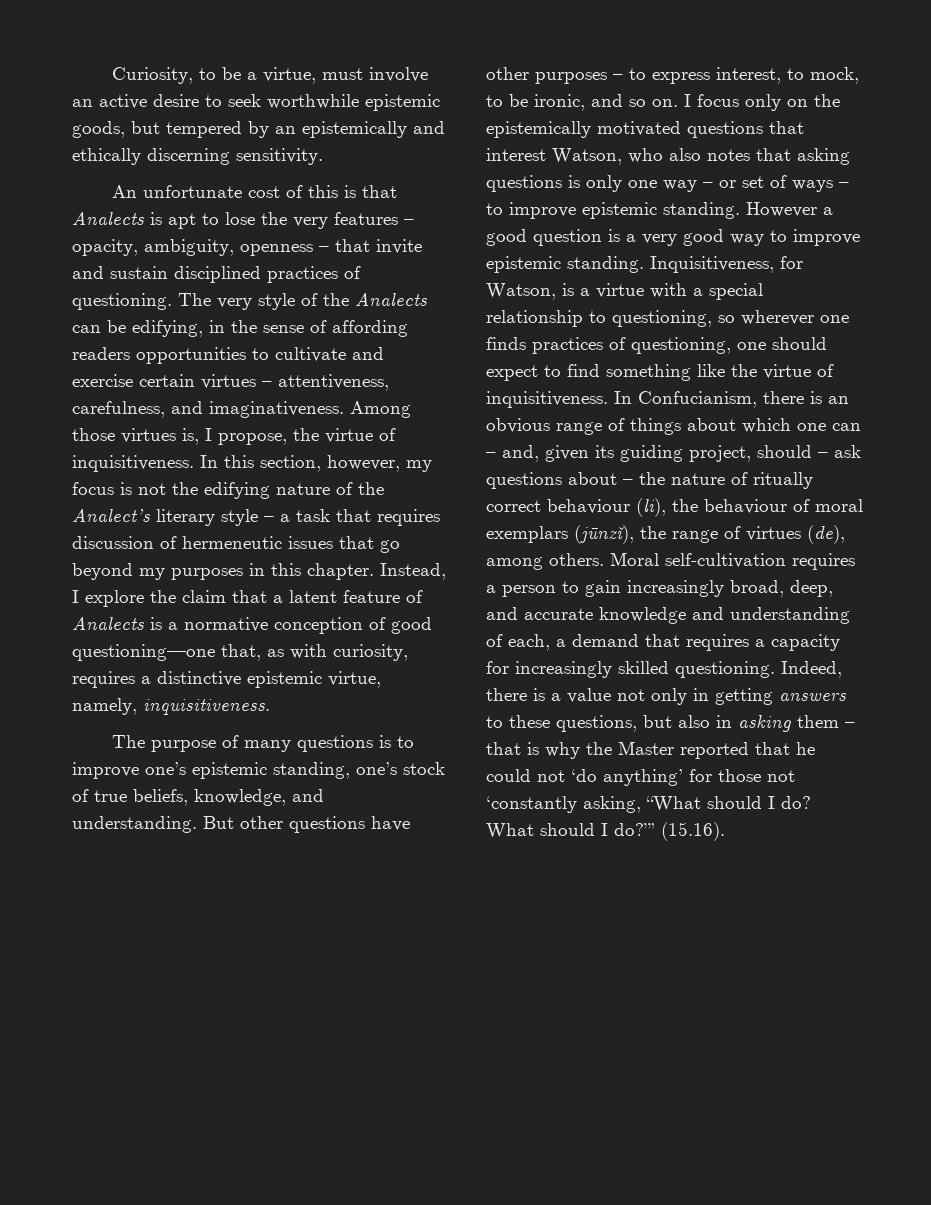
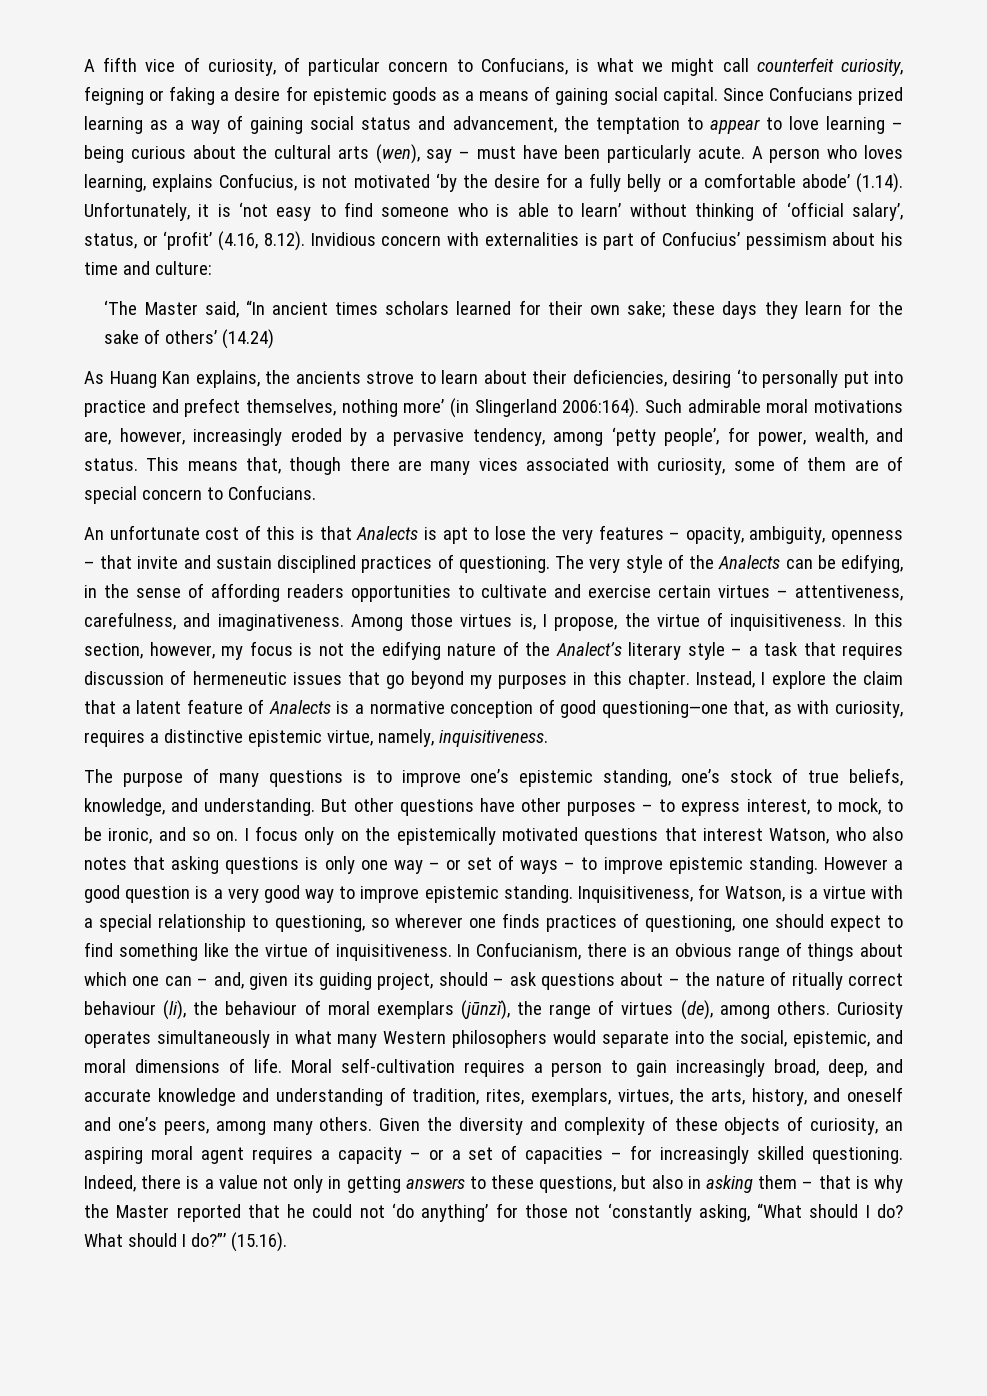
[112,67,429,84] [72,94,440,111] [72,121,445,138] [72,148,323,165] Curiosity, to be a virtue, must involve an active desire to seek worthwhile epistemic goods, but tempered by an epistemically and ethically discerning sensitivity. -> [84,57,903,76] [84,86,904,105] [84,115,903,134] [84,144,903,164] [84,173,904,193] [84,202,904,221] [84,231,904,251] [84,261,212,275] [104,300,904,319] [104,329,275,349] [84,369,903,388] [84,398,903,418] [84,427,903,446] [84,456,903,475] [84,485,316,504] A fifth vice of curiosity, of particular concern to Confucians, is what we might call counterfeit curiosity, feigning or faking a desire for epistemic goods as a means of gaining social capital. Since Confucians prized learning as a way of gaining social status and advancement, the temptation to appear to love learning – being curious about the cultural arts (wen), say – must have been particularly acute. A person who loves learning, explains Confucius, is not motivated ‘by the desire for a fully belly or a comfortable abode’ (1.14). Unfortunately, it is ‘not easy to find someone who is able to learn’ without thinking of ‘official salary’, status, or ‘profit’ (4.16, 8.12). Invidious concern with externalities is part of Confucius’ pessimism about his time and culture: // ‘The Master said, “In ancient times scholars learned for their own sake; these days they learn for the sake of others’ (14.24) // As Huang Kan explains, the ancients strove to learn about their deficiencies, desiring ‘to personally put into practice and prefect themselves, nothing more’ (in Slingerland 2006:164). Such admirable moral motivations are, however, increasingly eroded by a pervasive tendency, among ‘petty people’, for power, wealth, and status. This means that, though there are many vices associated with curiosity, some of them are of special concern to Confucians.
(604, 559) none -> [836,1002,903,1019] [84,1030,903,1048] [84,1058,282,1073] Curiosity operates simultaneously in what many Western philosophers would separate into the social, epistemic, and moral dimensions of life.
[508,634,840,651] each, a demand that requires a capacity -> [412,1087,904,1106] [84,1116,903,1135] [84,1145,623,1164] tradition, rites, exemplars, virtues, the arts, history, and oneself and one’s peers, among many others. Given the diversity and complexity of these objects of curiosity, an aspiring moral agent requires a capacity – or a set of capacities –

